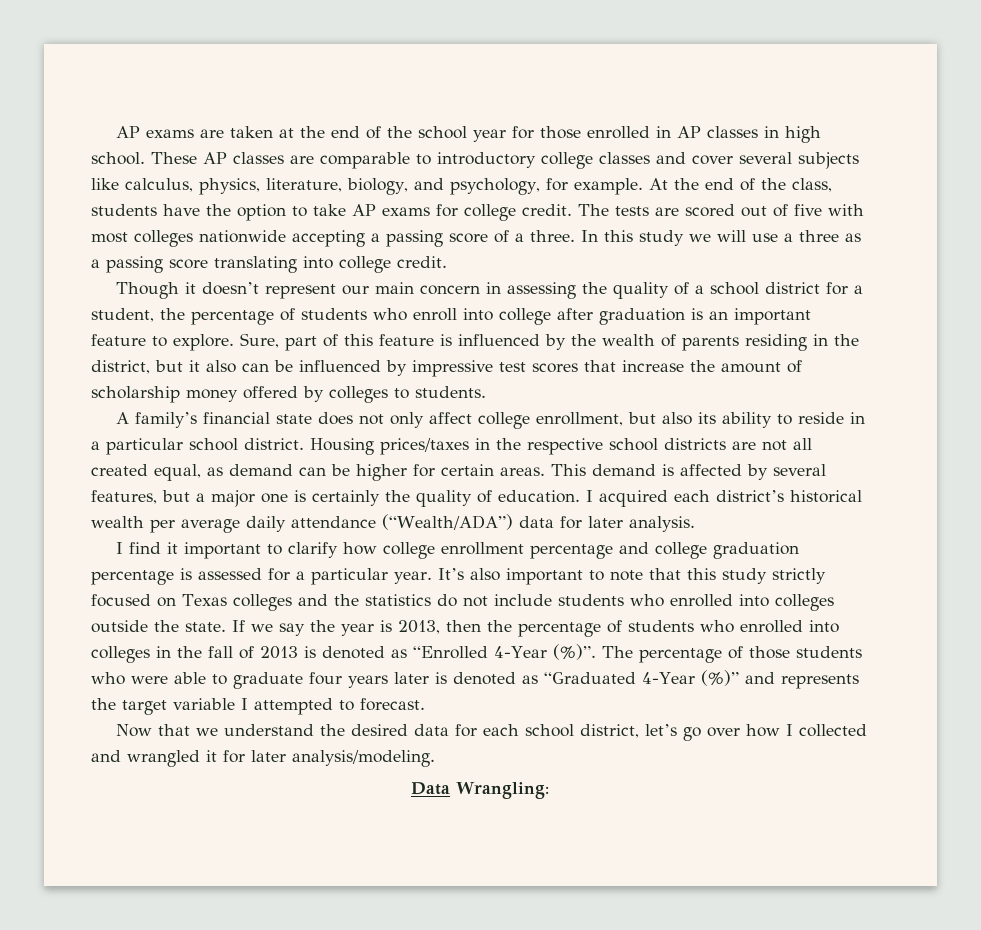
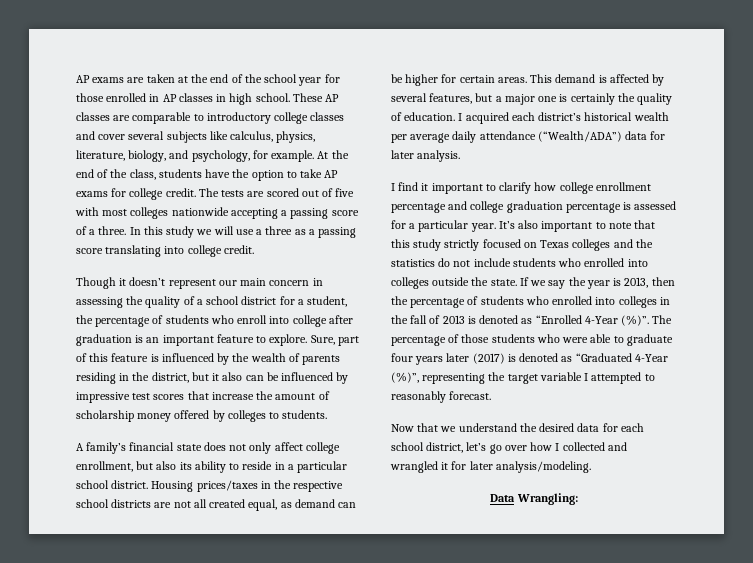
(429, 678) none -> [472,353,505,364] (2017)
[700,670,859,689] (%)” and represents -> [391,372,486,384] (%)”, representing
(354, 705) none -> [391,391,446,403] reasonably

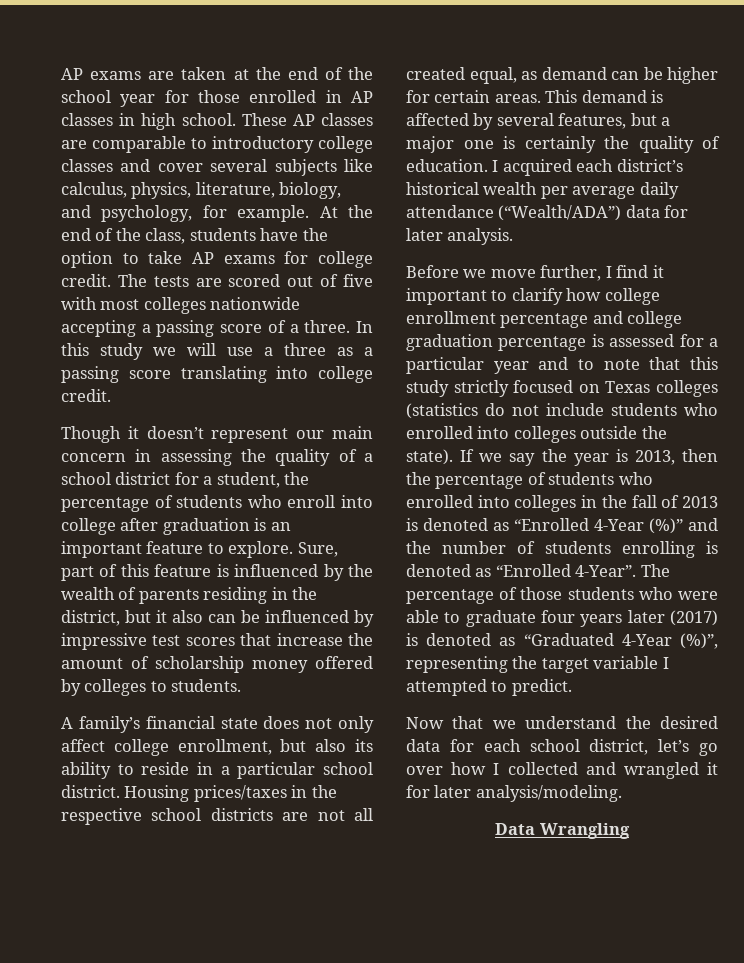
(461, 156) none -> [406,265,602,281] Before we move further,
[470,220,593,232] year. It’s also important -> [493,357,569,374] year and
[613,239,653,248] [391,259,435,267] and the statistics -> [406,403,478,419] (statistics
[490,279,517,286] state. -> [406,449,453,465] state).
[621,315,650,326] (%)”. -> [649,518,718,534] [406,541,718,558] [406,564,637,577] (%)” and the number of students enrolling is denoted as “Enrolled 4-Year”.
[391,391,492,403] reasonably forecast. -> [511,679,572,696] predict.
[516,493,578,505] Wrangling: -> [539,823,630,839] Wrangling

